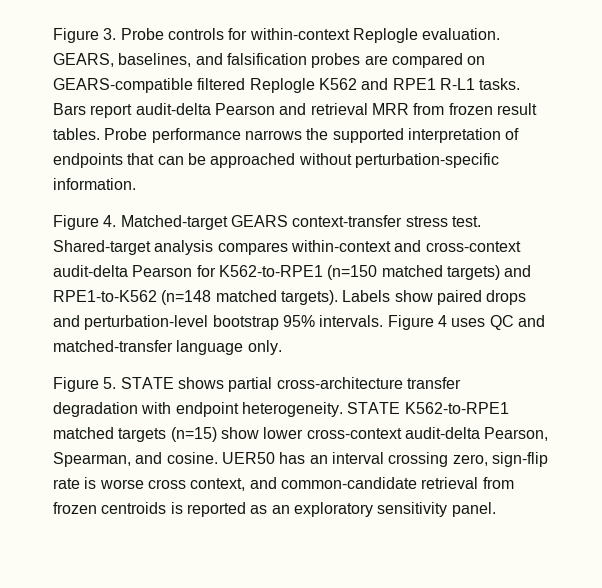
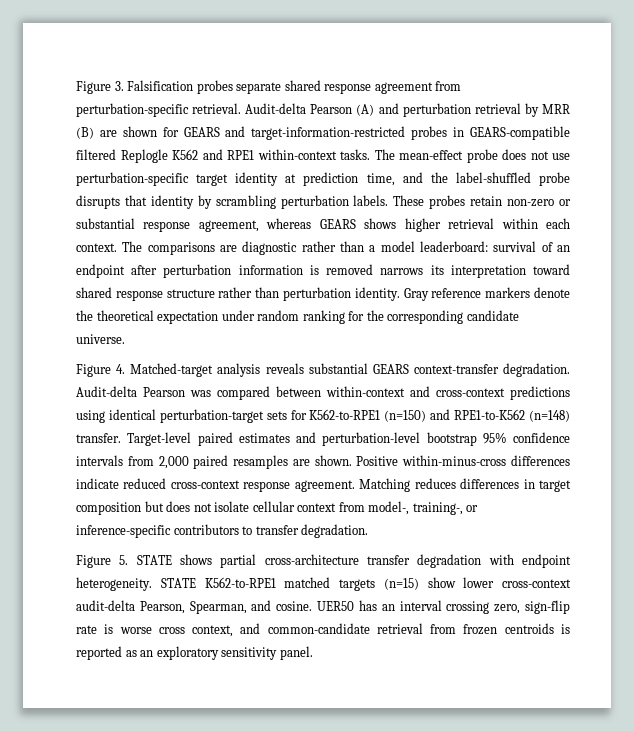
[120,28,501,43] [53,53,486,68] Probe controls for within-context Replogle evaluation. GEARS, baselines, and falsification probes are compared on -> [127,80,462,94] [76,103,570,117] [76,126,465,140] Falsification probes separate shared response agreement from perturbation-specific retrieval. Audit-delta Pearson (A) and perturbation retrieval by MRR (B) are shown for GEARS and target-information-restricted probes in
[439,78,521,90] [53,103,537,118] [53,128,520,143] [53,153,499,168] [53,178,136,190] [53,215,481,230] [53,240,521,255] [53,265,532,280] [53,290,527,305] [53,315,545,330] [53,340,282,355] R-L1 tasks. Bars report audit-delta Pearson and retrieval MRR from frozen result tables. Probe performance narrows the supported interpretation of endpoints that can be approached without perturbation-specific information. // Figure 4. Matched-target GEARS context-transfer stress test. Shared-target analysis compares within-context and cross-context audit-delta Pearson for K562-to-RPE1 (n=150 matched targets) and RPE1-to-K562 (n=148 matched targets). Labels show paired drops and perturbation-level bootstrap 95% intervals. Figure 4 uses QC and matched-transfer language only. -> [257,149,570,163] [76,172,570,186] [76,195,572,209] [76,218,571,232] [76,241,570,255] [76,264,570,278] [76,287,570,301] [76,310,519,324] [76,334,125,344] [76,363,570,377] [76,386,570,400] [76,409,571,423] [76,432,570,446] [76,455,570,469] [76,478,572,492] [76,501,479,515] [76,524,369,538] within-context tasks. The mean-effect probe does not use perturbation-specific target identity at prediction time, and the label-shuffled probe disrupts that identity by scrambling perturbation labels. These probes retain non-zero or substantial response agreement, whereas GEARS shows higher retrieval within each context. The comparisons are diagnostic rather than a model leaderboard: survival of an endpoint after perturbation information is removed narrows its interpretation toward shared response structure rather than perturbation identity. Gray reference markers denote the theoretical expectation under random ranking for the corresponding candidate universe. // Figure 4. Matched-target analysis reveals substantial GEARS context-transfer degradation. Audit-delta Pearson was compared between within-context and cross-context predictions using identical perturbation-target sets for K562-to-RPE1 (n=150) and RPE1-to-K562 (n=148) transfer. Target-level paired estimates and perturbation-level bootstrap 95% confidence intervals from 2,000 paired resamples are shown. Positive within-minus-cross differences indicate reduced cross-context response agreement. Matching reduces differences in target composition but does not isolate cellular context from model-, training-, or inference-specific contributors to transfer degradation.

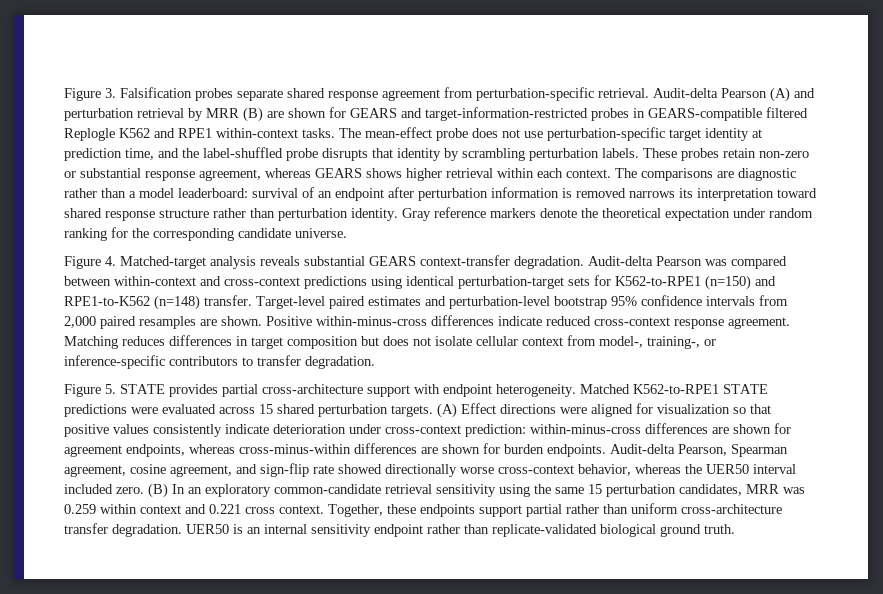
[180,554,212,565] shows -> [169,384,218,397] provides
[367,554,482,568] transfer degradation -> [367,385,410,397] support
[160,577,571,591] [76,600,570,614] [76,623,570,637] [76,646,313,660] STATE K562-to-RPE1 matched targets (n=15) show lower cross-context audit-delta Pearson, Spearman, and cosine. UER50 has an interval crossing zero, sign-flip rate is worse cross context, and common-candidate retrieval from frozen centroids is reported as an exploratory sensitivity panel. -> [580,384,768,394] [64,403,771,418] [64,423,791,437] [64,443,788,457] [64,463,796,477] [64,483,805,498] [64,503,782,517] [64,523,735,537] Matched K562-to-RPE1 STATE predictions were evaluated across 15 shared perturbation targets. (A) Effect directions were aligned for visualization so that positive values consistently indicate deterioration under cross-context prediction: within-minus-cross differences are shown for agreement endpoints, whereas cross-minus-within differences are shown for burden endpoints. Audit-delta Pearson, Spearman agreement, cosine agreement, and sign-flip rate showed directionally worse cross-context behavior, whereas the UER50 interval included zero. (B) In an exploratory common-candidate retrieval sensitivity using the same 15 perturbation candidates, MRR was 0.259 within context and 0.221 cross context. Together, these endpoints support partial rather than uniform cross-architecture transfer degradation. UER50 is an internal sensitivity endpoint rather than replicate-validated biological ground truth.

